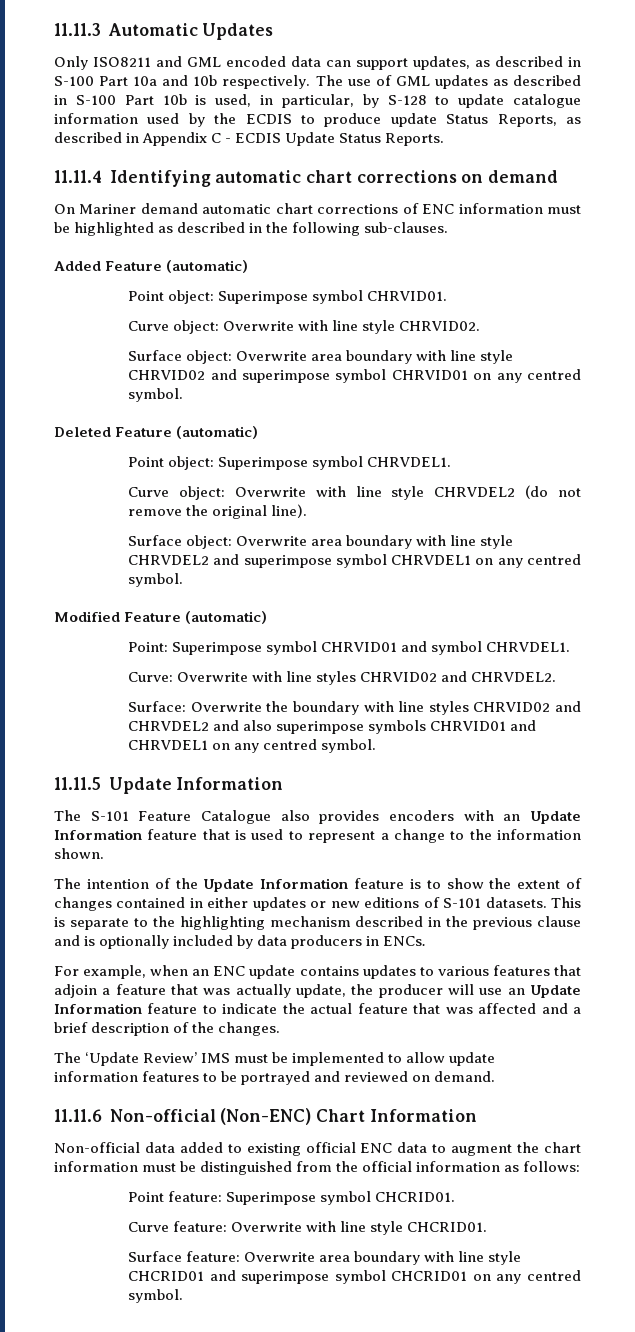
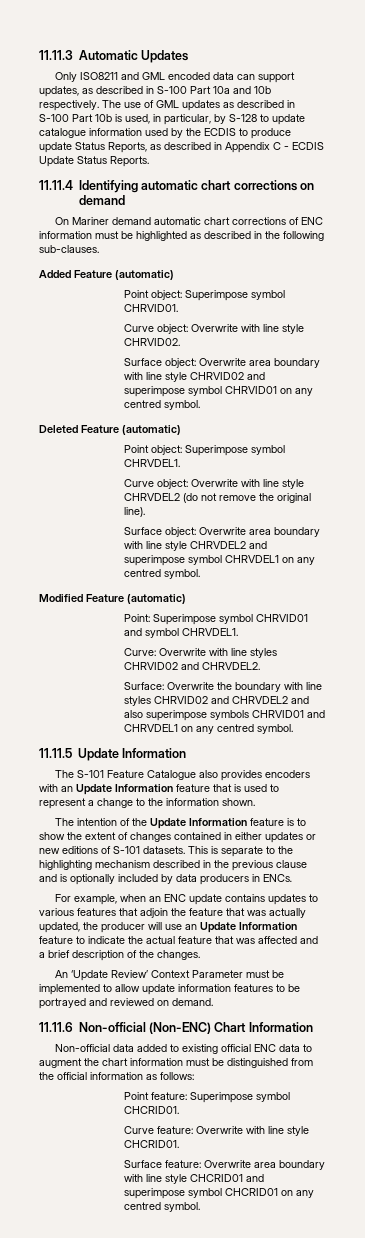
[102,988,111,995] a -> [171,908,186,916] the
[296,984,346,998] update, -> [39,922,80,933] updated,
[54,1052,81,1063] The -> [54,970,68,978] An
[201,1053,231,1063] IMS -> [150,970,243,978] Context Parameter

